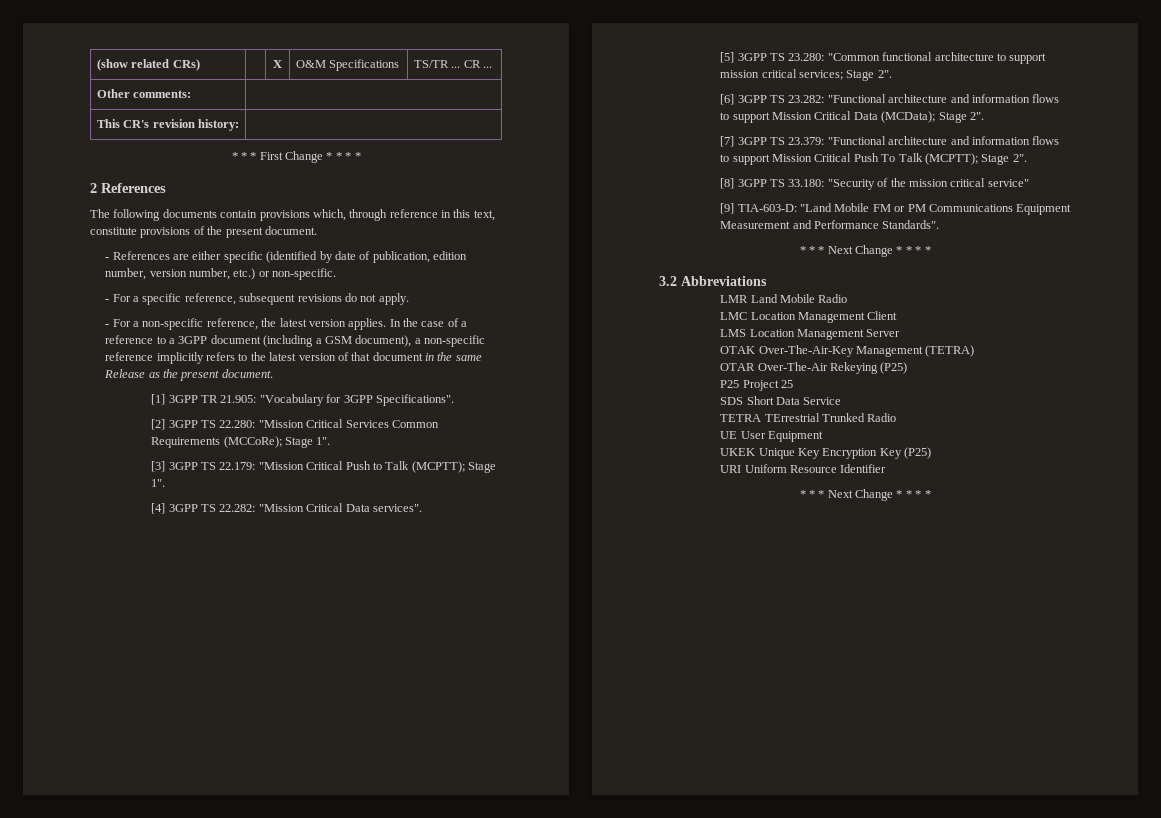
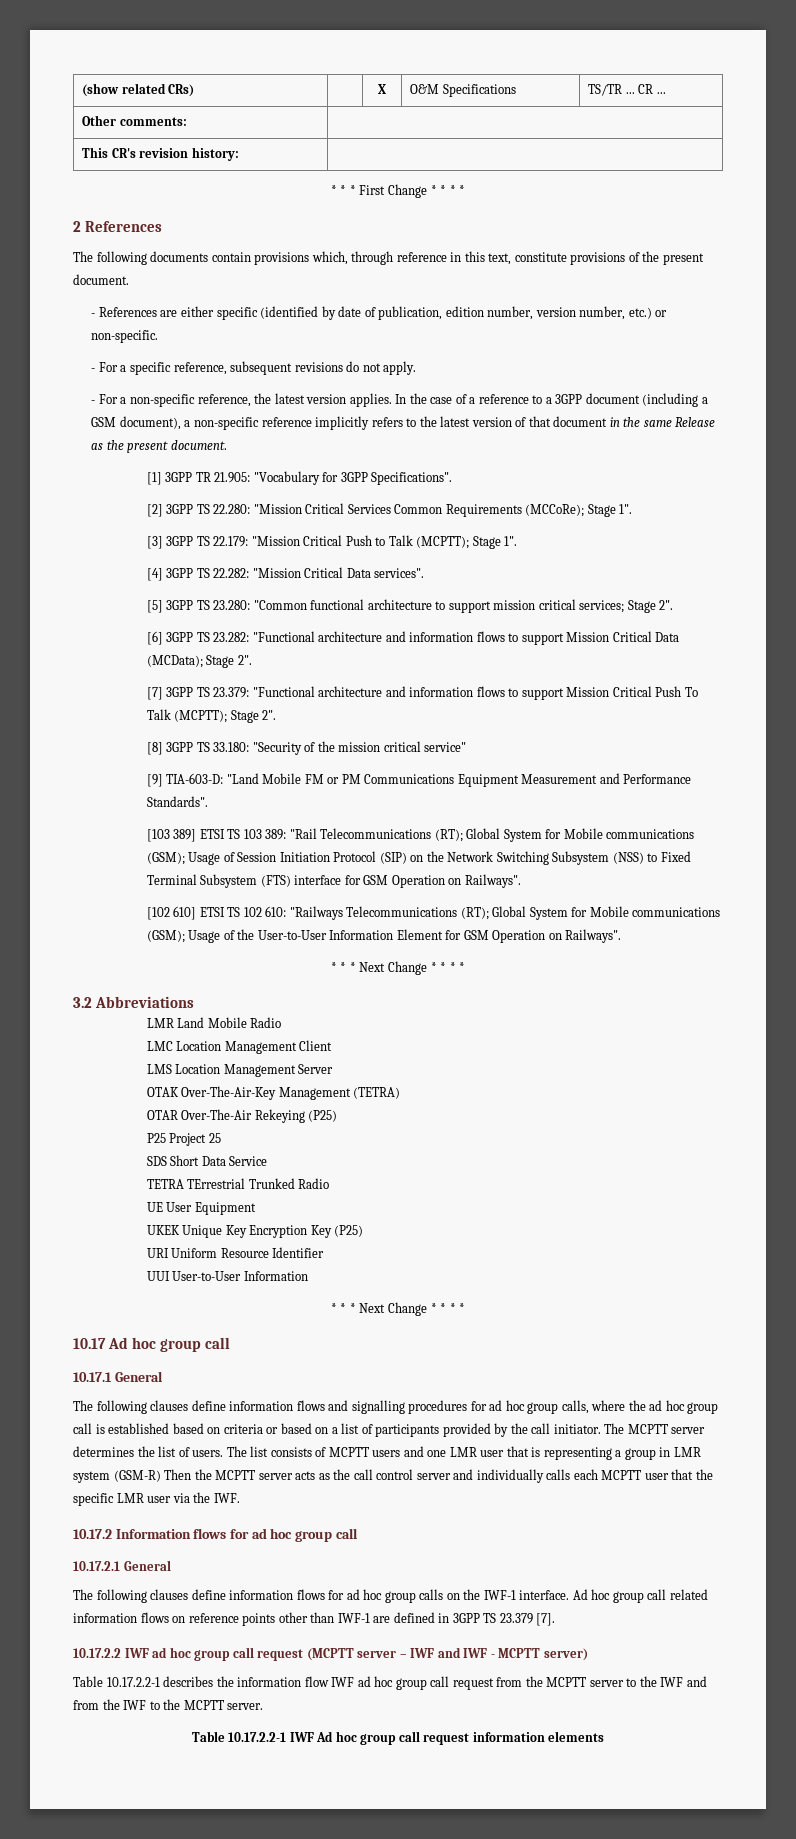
(940, 224) none -> [146,828,695,842] [146,851,691,865] [146,874,521,888] [146,906,721,920] [146,929,622,943] // [103 389] ETSI TS 103 389: "Rail Telecommunications (RT); Global System for Mobile communications (GSM); Usage of Session Initiation Protocol (SIP) on the Network Switching Subsystem (NSS) to Fixed Terminal Subsystem (FTS) interface for GSM Operation on Railways". // [102 610] ETSI TS 102 610: "Railways Telecommunications (RT); Global System for Mobile communications (GSM); Usage of the User-to-User Information Element for GSM Operation on Railways".
[799,489,931,501] // * * * Next Change * * * * -> [146,1271,308,1281] [330,1302,466,1316] [73,1337,230,1352] [73,1371,163,1382] [73,1400,719,1414] [73,1423,706,1437] [73,1446,701,1460] [73,1469,713,1483] [73,1492,240,1506] [73,1528,358,1542] [73,1560,171,1571] [73,1589,708,1603] [73,1612,556,1626] [73,1647,588,1661] [73,1676,707,1690] [73,1699,264,1710] [191,1731,605,1745] // UUI User-to-User Information // * * * Next Change * * * * // 10.17 Ad hoc group call // 10.17.1 General // The following clauses define information flows and signalling procedures for ad hoc group calls, where the ad hoc group call is established based on criteria or based on a list of participants provided by the call initiator. The MCPTT server determines the list of users. The list consists of MCPTT users and one LMR user that is representing a group in LMR system (GSM-R) Then the MCPTT server acts as the call control server and individually calls each MCPTT user that the specific LMR user via the IWF. // 10.17.2 Information flows for ad hoc group call // 10.17.2.1 General // The following clauses define information flows for ad hoc group calls on the IWF-1 interface. Ad hoc group call related information flows on reference points other than IWF-1 are defined in 3GPP TS 23.379 [7]. // 10.17.2.2 IWF ad hoc group call request (MCPTT server – IWF and IWF - MCPTT server) // Table 10.17.2.2-1 describes the information flow IWF ad hoc group call request from the MCPTT server to the IWF and from the IWF to the MCPTT server. // Table 10.17.2.2-1 IWF Ad hoc group call request information elements

